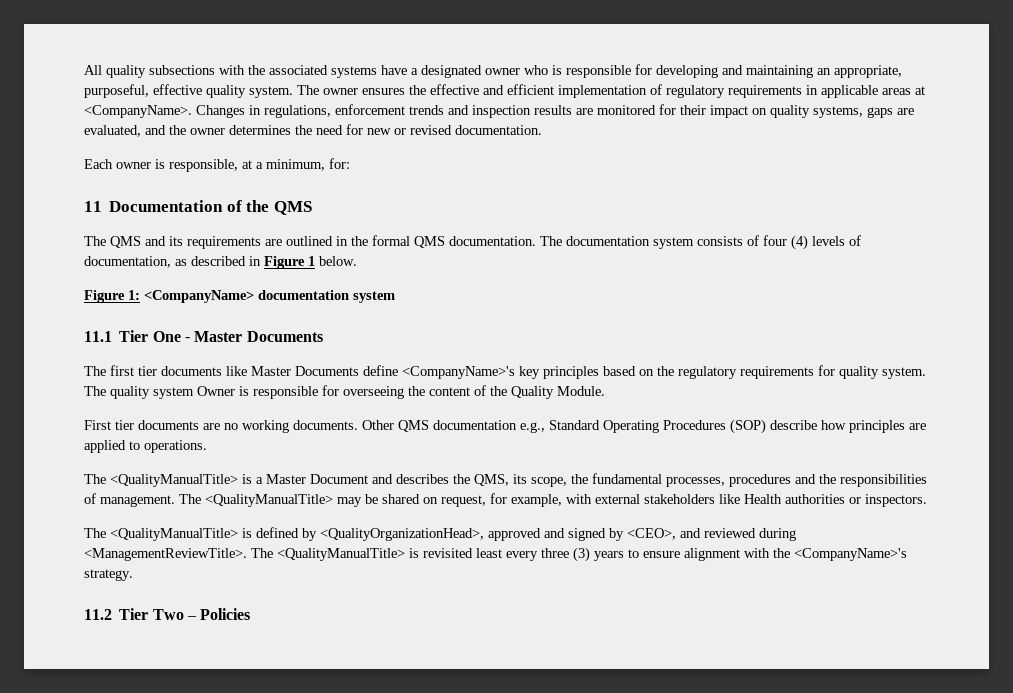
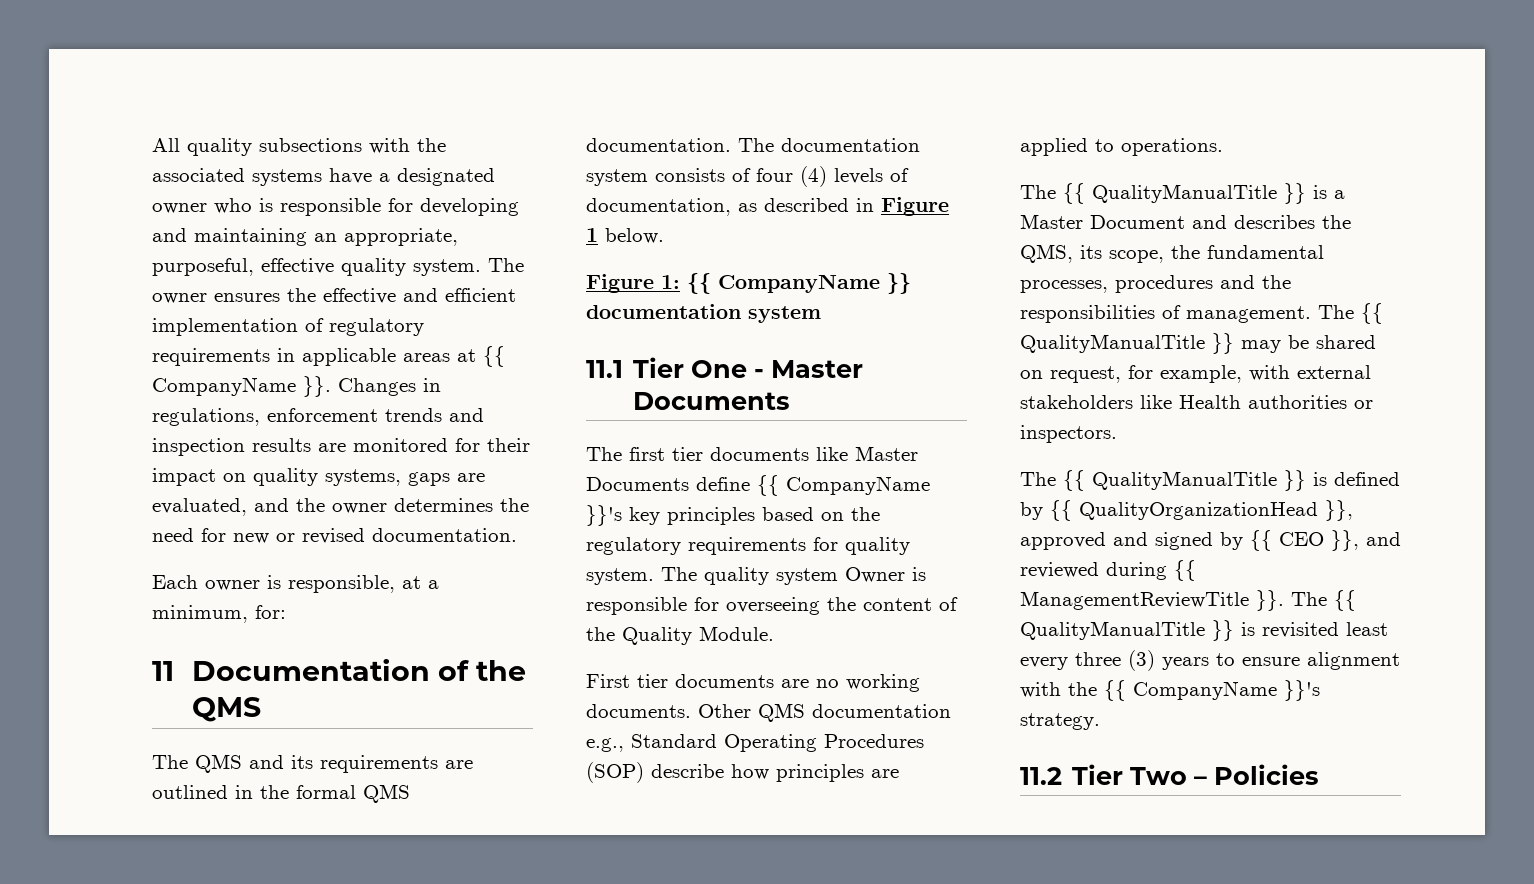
[84,105,192,118] <CompanyName>. -> [483,346,505,367] [152,376,331,397] {{ CompanyName }}.
[144,290,254,303] <CompanyName> -> [687,273,911,294] {{ CompanyName }}
[402,366,515,379] <CompanyName>'s -> [757,475,930,496] [586,505,622,526] {{ CompanyName }}'s
[110,474,238,487] <QualityManualTitle> -> [1063,183,1306,204] {{ QualityManualTitle }}
[205,494,333,507] <QualityManualTitle> -> [1361,303,1383,324] [1020,333,1234,354] {{ QualityManualTitle }}
[110,527,796,541] [84,548,405,561] <QualityManualTitle> is defined by <QualityOrganizationHead>, approved and signed by <CEO>, and reviewed during <ManagementReviewTitle>. The <QualityManualTitle> -> [1063,470,1400,491] [1020,500,1353,521] [1020,530,1401,551] [1020,560,1196,581] [1020,590,1356,611] [1020,620,1234,641] {{ QualityManualTitle }} is defined by {{ QualityOrganizationHead }}, approved and signed by {{ CEO }}, and reviewed during {{ ManagementReviewTitle }}. The {{ QualityManualTitle }}
[794,548,907,561] <CompanyName>'s -> [1104,680,1320,701] {{ CompanyName }}'s

